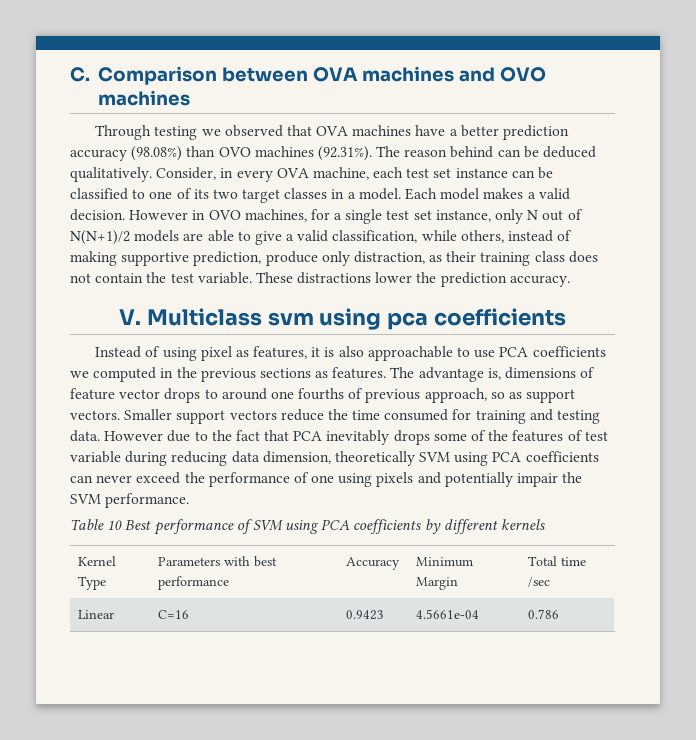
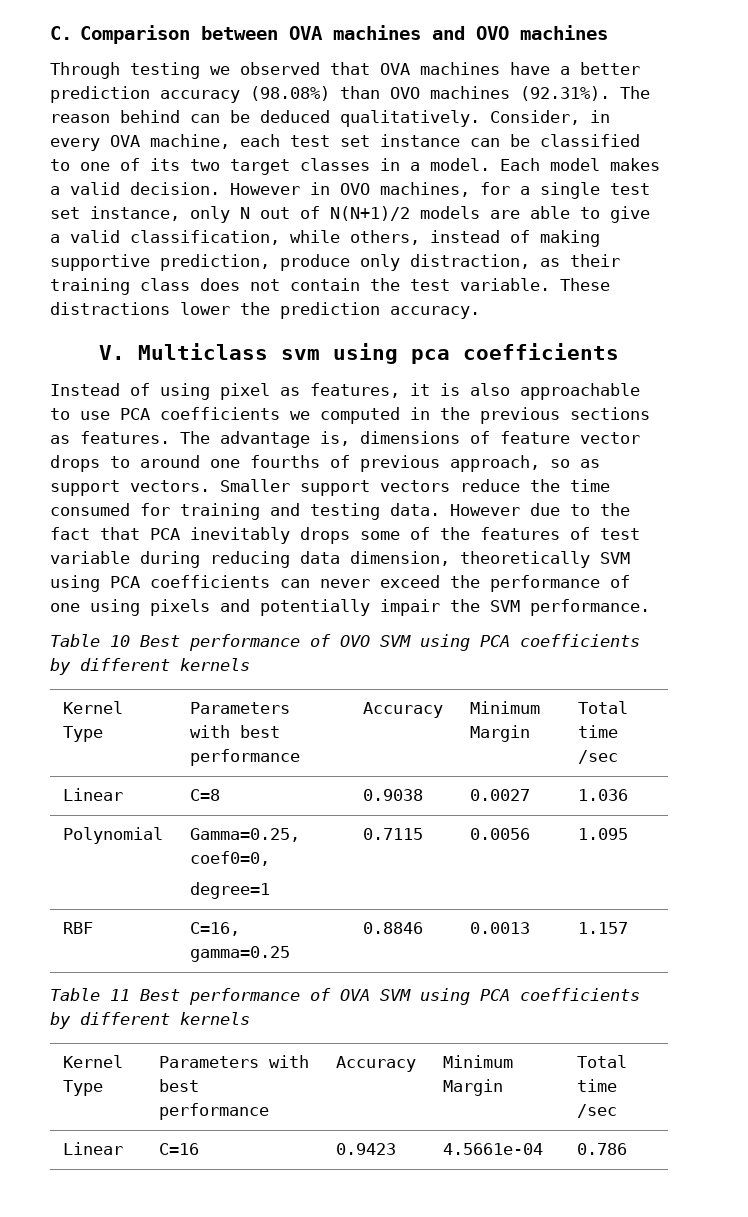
(253, 526) none -> [340,634,640,651] [50,658,250,675] [62,701,123,714] [62,726,103,742] [189,702,290,714] [189,725,280,738] [189,749,300,766] [362,702,443,718] [469,701,540,714] [469,725,530,742] [577,701,628,714] [577,725,618,738] [577,750,618,764] [62,788,123,801] [189,789,220,801] [362,789,423,801] [469,789,530,801] [577,789,628,801] [62,827,163,844] [189,828,300,842] [189,851,270,866] [189,882,270,899] [362,828,423,840] [469,828,530,840] [577,828,628,840] [62,922,93,934] [189,922,240,936] [189,946,290,962] [362,922,423,934] [469,922,530,934] [577,922,628,934] [50,988,370,1005] OVO SVM using PCA coefficients by different kernels // Kernel Type | Parameters with best performance | Accuracy | Minimum Margin | Total time /sec // Linear | C=8 | 0.9038 | 0.0027 | 1.036 // Polynomial | Gamma=0.25, coef0=0, // degree=1 | 0.7115 | 0.0056 | 1.095 // RBF | C=16, gamma=0.25 | 0.8846 | 0.0013 | 1.157 // Table 11 Best performance of OVA

